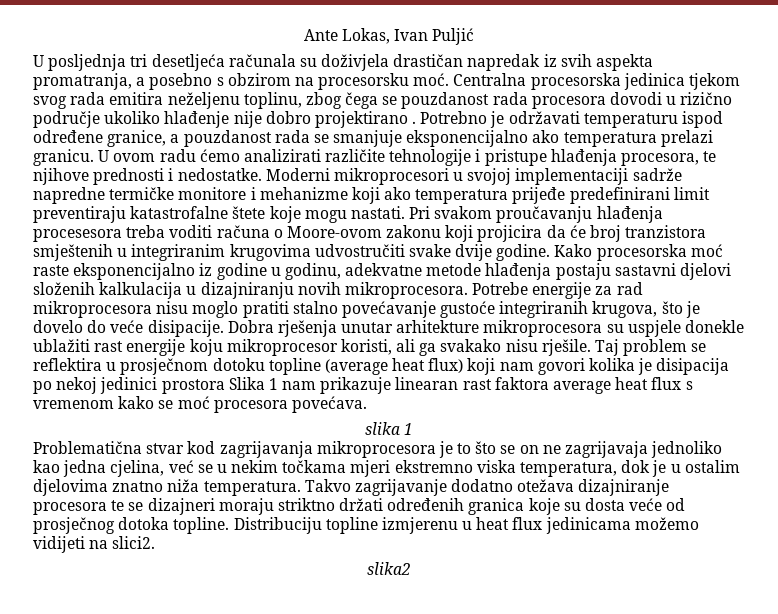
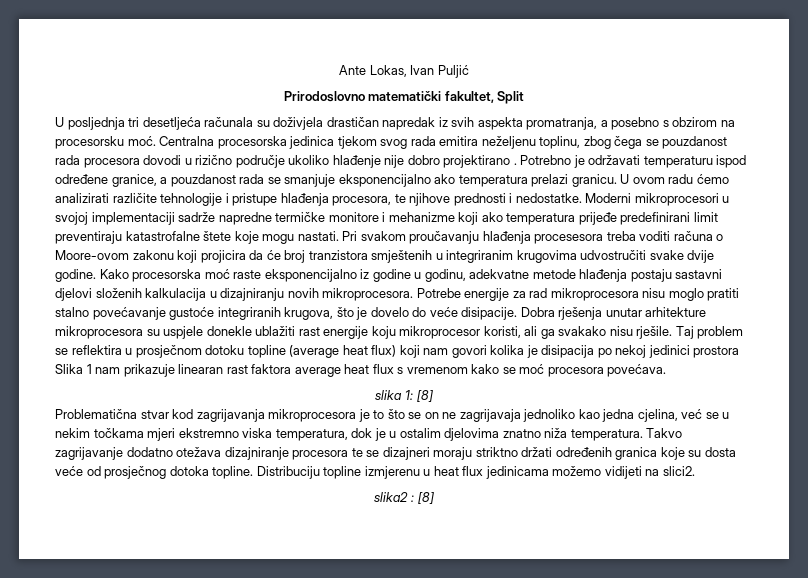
(475, 36) none -> [283,91,525,104] // Prirodoslovno matematički fakultet, Split
[404,423,414,435] 1 -> [405,390,433,402] 1: [8]
(411, 568) none -> [411,492,434,504] : [8]

